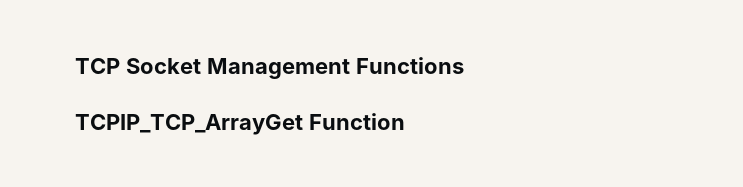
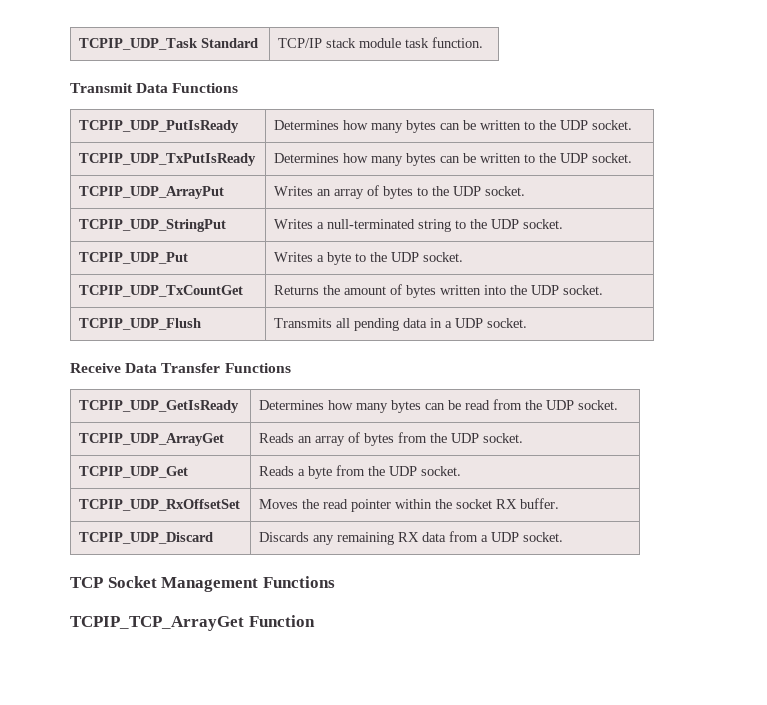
(75, 66) none -> [79,38,259,50] [278,37,484,48] [70,83,239,93] [79,120,240,133] [274,120,633,133] [79,153,257,166] [274,153,633,166] [79,186,225,199] [274,185,526,199] [79,219,227,232] [274,219,564,232] [79,252,189,264] [274,252,464,265] [79,285,244,297] [274,284,604,298] [79,318,202,330] [274,318,528,331] [70,363,291,373] [79,400,240,413] [259,399,619,413] [79,433,225,446] [259,432,524,446] [79,466,189,478] [259,465,462,479] [79,499,241,511] [259,498,560,512] [79,532,214,544] [259,531,564,545] TCPIP_UDP_Task Standard | TCP/IP stack module task function. // Transmit Data Functions // TCPIP_UDP_PutIsReady | Determines how many bytes can be written to the UDP socket. // TCPIP_UDP_TxPutIsReady | Determines how many bytes can be written to the UDP socket. // TCPIP_UDP_ArrayPut | Writes an array of bytes to the UDP socket. // TCPIP_UDP_StringPut | Writes a null-terminated string to the UDP socket. // TCPIP_UDP_Put | Writes a byte to the UDP socket. // TCPIP_UDP_TxCountGet | Returns the amount of bytes written into the UDP socket. // TCPIP_UDP_Flush | Transmits all pending data in a UDP socket. // Receive Data Transfer Functions // TCPIP_UDP_GetIsReady | Determines how many bytes can be read from the UDP socket. // TCPIP_UDP_ArrayGet | Reads an array of bytes from the UDP socket. // TCPIP_UDP_Get | Reads a byte from the UDP socket. // TCPIP_UDP_RxOffsetSet | Moves the read pointer within the socket RX buffer. // TCPIP_UDP_Discard | Discards any remaining RX data from a UDP socket. //

